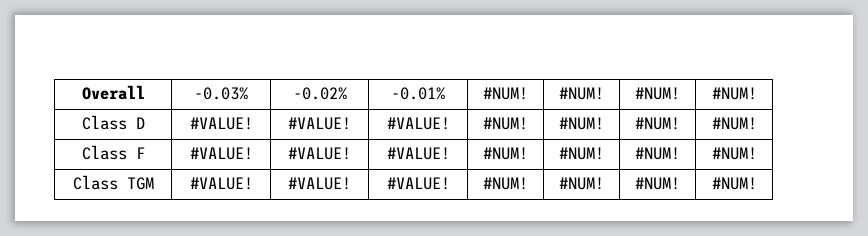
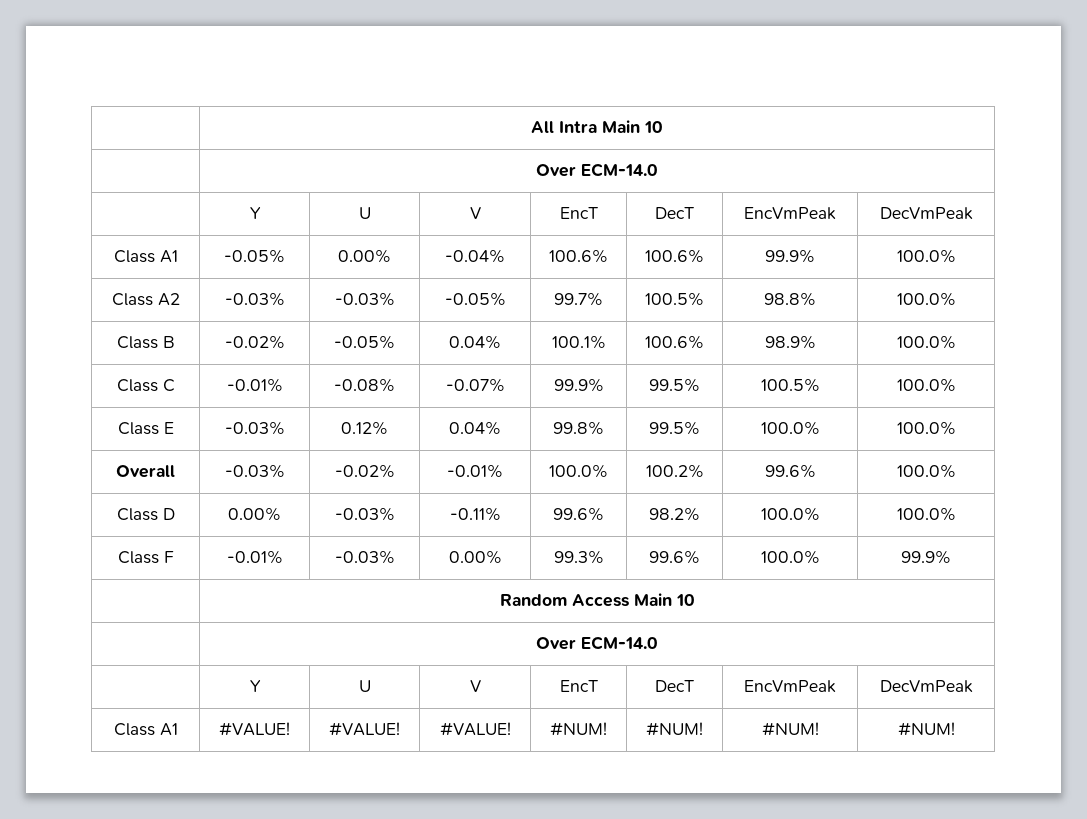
[81,85,145,100] [194,87,248,100] [292,87,347,100] [391,87,445,100] [483,87,528,100] [559,87,604,100] [635,87,680,100] [711,87,757,100] [81,115,145,130] [189,117,253,130] [288,117,351,130] [386,117,450,130] [483,117,528,130] [559,117,604,130] [635,117,680,130] [711,117,757,130] [81,145,145,160] [189,147,253,160] [288,147,351,160] [386,147,450,160] [483,147,528,160] [559,147,604,160] [635,147,680,160] [711,147,757,160] [72,175,154,190] [189,177,253,190] [288,177,351,190] [386,177,450,190] [483,177,528,190] [559,177,604,190] [635,177,680,190] [711,177,757,190] Overall | -0.03% | -0.02% | -0.01% | #NUM! | #NUM! | #NUM! | #NUM! // Class D | #VALUE! | #VALUE! | #VALUE! | #NUM! | #NUM! | #NUM! | #NUM! // Class F | #VALUE! | #VALUE! | #VALUE! | #NUM! | #NUM! | #NUM! | #NUM! // Class TGM | #VALUE! | #VALUE! | #VALUE! | #NUM! | #NUM! | #NUM! | #NUM! -> [531,120,663,133] [536,163,658,177] [249,207,261,219] [358,207,371,219] [469,207,481,219] [559,207,598,219] [655,207,694,219] [744,207,836,220] [879,207,973,220] [113,250,178,263] [224,249,285,263] [338,249,391,263] [445,249,505,263] [549,249,608,263] [645,249,704,263] [765,249,815,263] [896,249,956,263] [111,293,180,306] [224,292,285,306] [334,292,395,306] [444,292,506,306] [554,292,603,306] [645,292,704,306] [764,292,816,306] [896,292,956,306] [116,336,175,349] [224,335,285,349] [334,335,395,349] [449,335,501,349] [551,335,606,349] [645,335,704,349] [764,335,816,349] [896,335,956,349] [116,379,175,392] [226,378,283,392] [334,378,395,392] [445,378,505,392] [553,378,604,392] [649,378,700,392] [760,378,820,392] [896,378,956,392] [117,422,174,435] [224,421,285,435] [341,421,388,435] [449,421,501,435] [553,421,604,435] [649,421,700,435] [760,421,820,435] [896,421,956,435] [116,465,175,478] [224,464,285,478] [334,464,395,478] [447,464,503,478] [549,464,608,478] [645,464,704,478] [764,464,816,478] [896,464,956,478] [116,508,175,521] [228,507,281,521] [334,507,395,521] [449,507,501,521] [553,507,604,521] [649,507,700,521] [760,507,820,521] [896,507,956,521] [117,551,174,564] [226,550,283,564] [334,550,395,564] [448,550,502,564] [553,550,604,564] [649,550,700,564] [760,550,820,564] [901,550,951,564] [499,593,695,607] [536,636,658,650] [249,680,261,692] [358,680,371,692] [469,680,481,692] [559,680,598,692] [655,680,694,692] [744,680,836,693] [879,680,973,693] [113,723,178,736] [219,722,290,736] [329,722,400,736] [439,722,511,736] [550,722,607,736] [646,722,703,736] [761,722,819,736] [897,722,955,736] | All Intra Main 10 // | Over ECM-14.0 // | Y | U | V | EncT | DecT | EncVmPeak | DecVmPeak // Class A1 | -0.05% | 0.00% | -0.04% | 100.6% | 100.6% | 99.9% | 100.0% // Class A2 | -0.03% | -0.03% | -0.05% | 99.7% | 100.5% | 98.8% | 100.0% // Class B | -0.02% | -0.05% | 0.04% | 100.1% | 100.6% | 98.9% | 100.0% // Class C | -0.01% | -0.08% | -0.07% | 99.9% | 99.5% | 100.5% | 100.0% // Class E | -0.03% | 0.12% | 0.04% | 99.8% | 99.5% | 100.0% | 100.0% // Overall | -0.03% | -0.02% | -0.01% | 100.0% | 100.2% | 99.6% | 100.0% // Class D | 0.00% | -0.03% | -0.11% | 99.6% | 98.2% | 100.0% | 100.0% // Class F | -0.01% | -0.03% | 0.00% | 99.3% | 99.6% | 100.0% | 99.9% // | Random Access Main 10 // | Over ECM-14.0 // | Y | U | V | EncT | DecT | EncVmPeak | DecVmPeak // Class A1 | #VALUE! | #VALUE! | #VALUE! | #NUM! | #NUM! | #NUM! | #NUM!

